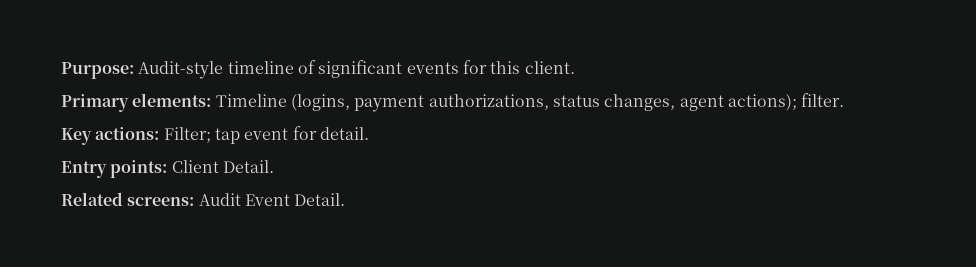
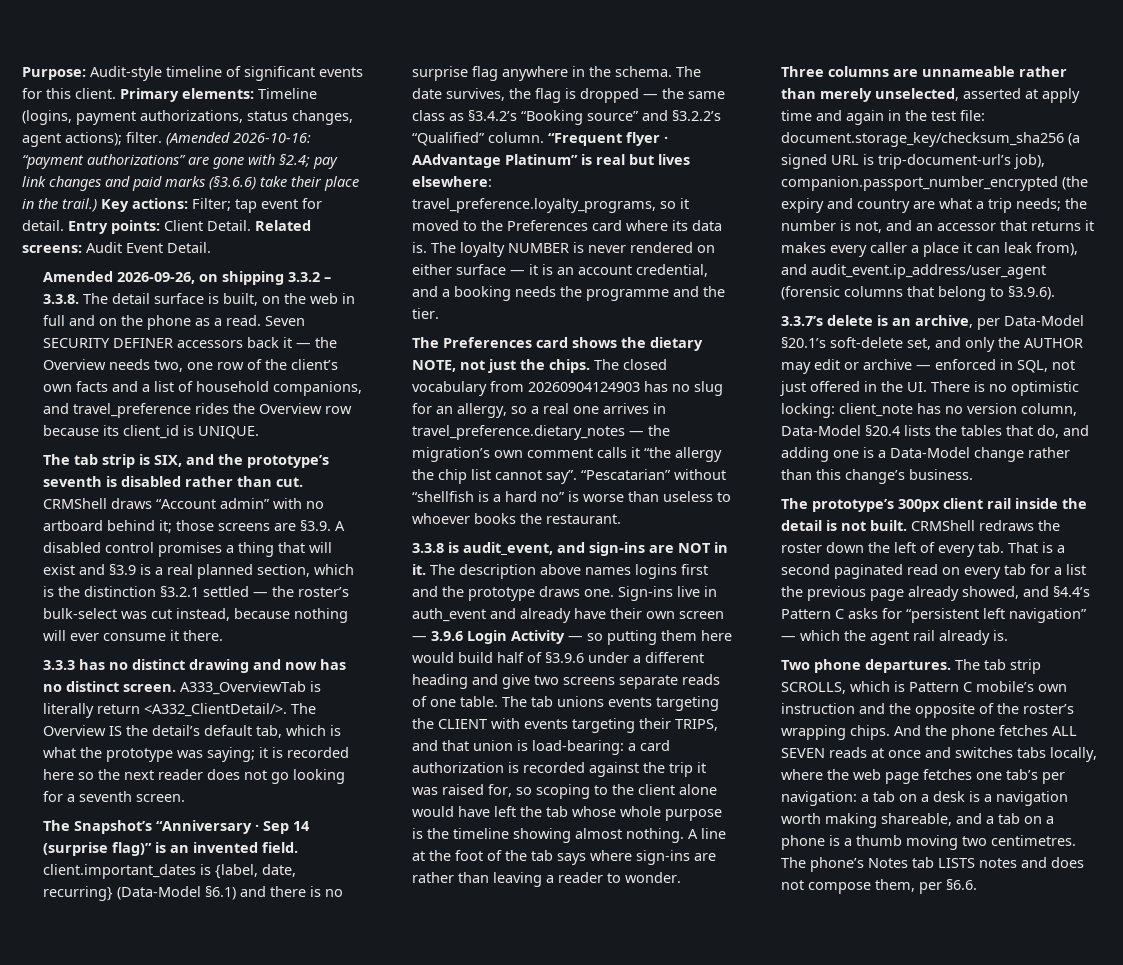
(575, 67) // -> (116, 93) none
(845, 100) // -> [166,132,311,146] [22,154,338,169] [22,176,359,191] [22,198,97,212] (Amended 2026-10-16: “payment authorizations” are gone with §2.4; pay link changes and paid marks (§3.6.6) take their place in the trail.)
(369, 133) // -> (64, 225) none
(274, 166) // -> (251, 225) none
(346, 199) none -> [42,271,331,285] [42,293,355,306] [42,315,305,330] [42,337,337,348] [42,359,338,372] [42,381,362,396] [42,403,352,418] [42,425,259,439] [42,454,329,468] [42,476,303,487] [42,498,324,509] [42,520,345,533] [42,542,332,557] [42,564,354,579] [42,586,349,597] [42,608,348,623] [42,630,223,641] [42,659,346,673] [42,681,321,695] [42,703,316,718] [42,725,341,738] [42,747,349,762] [42,769,345,784] [42,791,185,802] [42,820,310,834] [42,842,298,856] [42,864,296,879] [42,886,343,901] [411,66,701,81] [411,88,725,103] [411,110,721,125] [411,132,668,146] [411,154,690,168] [411,176,492,187] [411,198,689,213] [411,220,722,231] [411,242,715,257] [411,264,708,277] [411,286,725,301] [411,308,439,319] [411,337,703,351] [411,359,667,373] [411,381,723,396] [411,403,666,418] [411,425,670,440] [411,447,722,462] [411,469,726,484] [411,491,731,502] [411,513,621,524] [411,542,728,556] [411,564,708,579] [411,586,717,601] [411,608,724,623] [411,630,732,645] [411,652,704,663] [411,674,720,689] [411,696,719,711] [411,718,718,733] [411,740,670,755] [411,762,706,777] [411,784,717,799] [411,806,722,821] [411,828,726,843] [411,850,716,865] [411,872,681,887] [780,66,1067,77] [780,88,1080,103] [780,110,985,125] [780,132,1080,147] [780,154,1045,169] [780,176,1088,191] [780,198,1087,213] [780,220,1094,233] [780,242,1078,257] [780,264,1046,279] [780,286,1055,301] [780,315,1084,330] [780,337,1083,352] [780,359,1075,374] [779,381,1079,396] [780,403,1077,418] [780,425,1089,438] [780,447,1070,462] [780,469,973,484] [780,498,1087,512] [780,520,1060,531] [780,542,1065,557] [780,564,1086,579] [780,586,1090,601] [780,608,1087,623] [780,630,1008,645] [780,659,1041,674] [780,681,1067,694] [780,703,1074,718] [780,725,1077,740] [780,747,1097,762] [780,769,1065,784] [780,791,1068,806] [780,813,1054,828] [780,835,1076,850] [780,857,1084,872] [780,879,977,894] // Amended 2026-09-26, on shipping 3.3.2 – 3.3.8. The detail surface is built, on the web in full and on the phone as a read. Seven SECURITY DEFINER accessors back it — the Overview needs two, one row of the client’s own facts and a list of household companions, and travel_preference rides the Overview row because its client_id is UNIQUE. // The tab strip is SIX, and the prototype’s seventh is disabled rather than cut. CRMShell draws “Account admin” with no artboard behind it; those screens are §3.9. A disabled control promises a thing that will exist and §3.9 is a real planned section, which is the distinction §3.2.1 settled — the roster’s bulk-select was cut instead, because nothing will ever consume it there. // 3.3.3 has no distinct drawing and now has no distinct screen. A333_OverviewTab is literally return <A332_ClientDetail/>. The Overview IS the detail’s default tab, which is what the prototype was saying; it is recorded here so the next reader does not go looking for a seventh screen. // The Snapshot’s “Anniversary · Sep 14 (surprise flag)” is an invented field. client.important_dates is {label, date, recurring} (Data-Model §6.1) and there is no surprise flag anywhere in the schema. The date survives, the flag is dropped — the same class as §3.4.2’s “Booking source” and §3.2.2’s “Qualified” column. “Frequent flyer · AAdvantage Platinum” is real but lives elsewhere: travel_preference.loyalty_programs, so it moved to the Preferences card where its data is. The loyalty NUMBER is never rendered on either surface — it is an account credential, and a booking needs the programme and the tier. // The Preferences card shows the dietary NOTE, not just the chips. The closed vocabulary from 20260904124903 has no slug for an allergy, so a real one arrives in travel_preference.dietary_notes — the migration’s own comment calls it “the allergy the chip list cannot say”. “Pescatarian” without “shellfish is a hard no” is worse than useless to whoever books the restaurant. // 3.3.8 is audit_event, and sign-ins are NOT in it. The description above names logins first and the prototype draws one. Sign-ins live in auth_event and already have their own screen — 3.9.6 Login Activity — so putting them here would build half of §3.9.6 under a different heading and give two screens separate reads of one table. The tab unions events targeting the CLIENT with events targeting their TRIPS, and that union is load-bearing: a card authorization is recorded against the trip it was raised for, so scoping to the client alone would have left the tab whose whole purpose is the timeline showing almost nothing. A line at the foot of the tab says where sign-ins are rather than leaving a reader to wonder. // Three columns are unnameable rather than merely unselected, asserted at apply time and again in the test file: document.storage_key/checksum_sha256 (a signed URL is trip-document-url’s job), companion.passport_number_encrypted (the expiry and country are what a trip needs; the number is not, and an accessor that returns it makes every caller a place it can leak from), and audit_event.ip_address/user_agent (forensic columns that belong to §3.9.6). // 3.3.7’s delete is an archive, per Data-Model §20.1’s soft-delete set, and only the AUTHOR may edit or archive — enforced in SQL, not just offered in the UI. There is no optimistic locking: client_note has no version column, Data-Model §20.4 lists the tables that do, and adding one is a Data-Model change rather than this change’s business. // The prototype’s 300px client rail inside the detail is not built. CRMShell redraws the roster down the left of every tab. That is a second paginated read on every tab for a list the previous page already showed, and §4.4’s Pattern C asks for “persistent left navigation” — which the agent rail already is. // Two phone departures. The tab strip SCROLLS, which is Pattern C mobile’s own instruction and the opposite of the roster’s wrapping chips. And the phone fetches ALL SEVEN reads at once and switches tabs locally, where the web page fetches one tab’s per navigation: a tab on a desk is a navigation worth making shareable, and a tab on a phone is a thumb moving two centimetres. The phone’s Notes tab LISTS notes and does not compose them, per §6.6.

